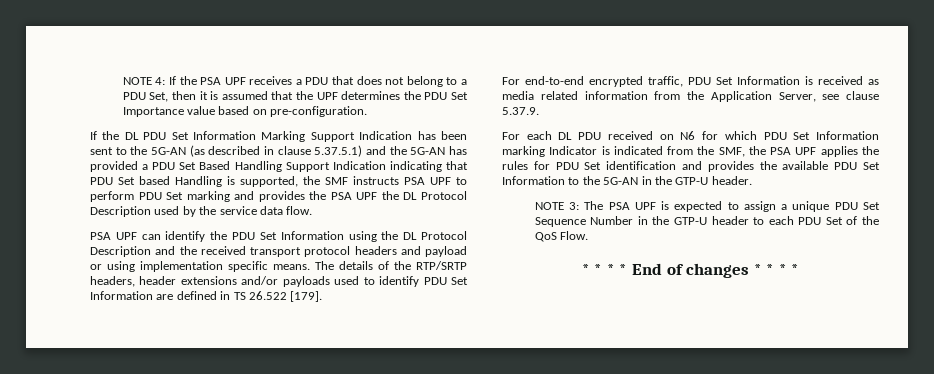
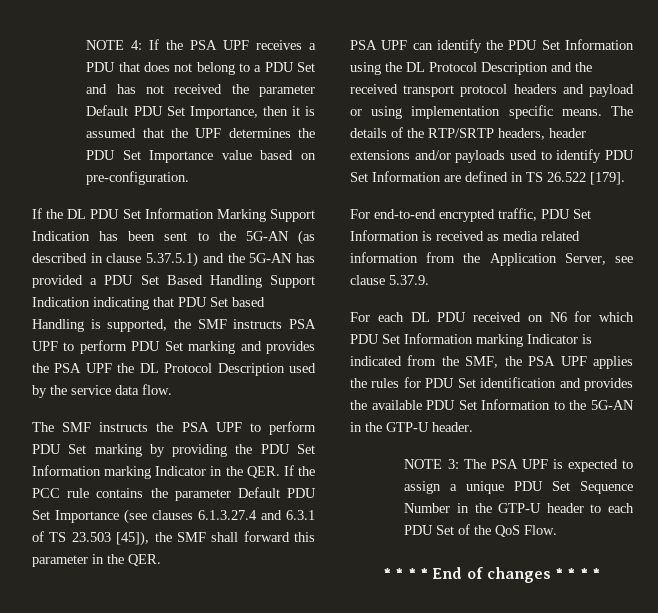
[149,92,169,102] Set, -> [297,62,316,72] [86,84,315,97] [86,105,258,119] Set and has not received the parameter Default PDU Set Importance,
(313, 210) none -> [32,421,316,435] [32,444,315,457] [32,465,315,479] [32,487,316,501] [32,509,315,524] [32,531,315,546] [32,554,161,567] // The SMF instructs the PSA UPF to perform PDU Set marking by providing the PDU Set Information marking Indicator in the QER. If the PCC rule contains the parameter Default PDU Set Importance (see clauses 6.1.3.27.4 and 6.3.1 of TS 23.503 [45]), the SMF shall forward this parameter in the QER.

